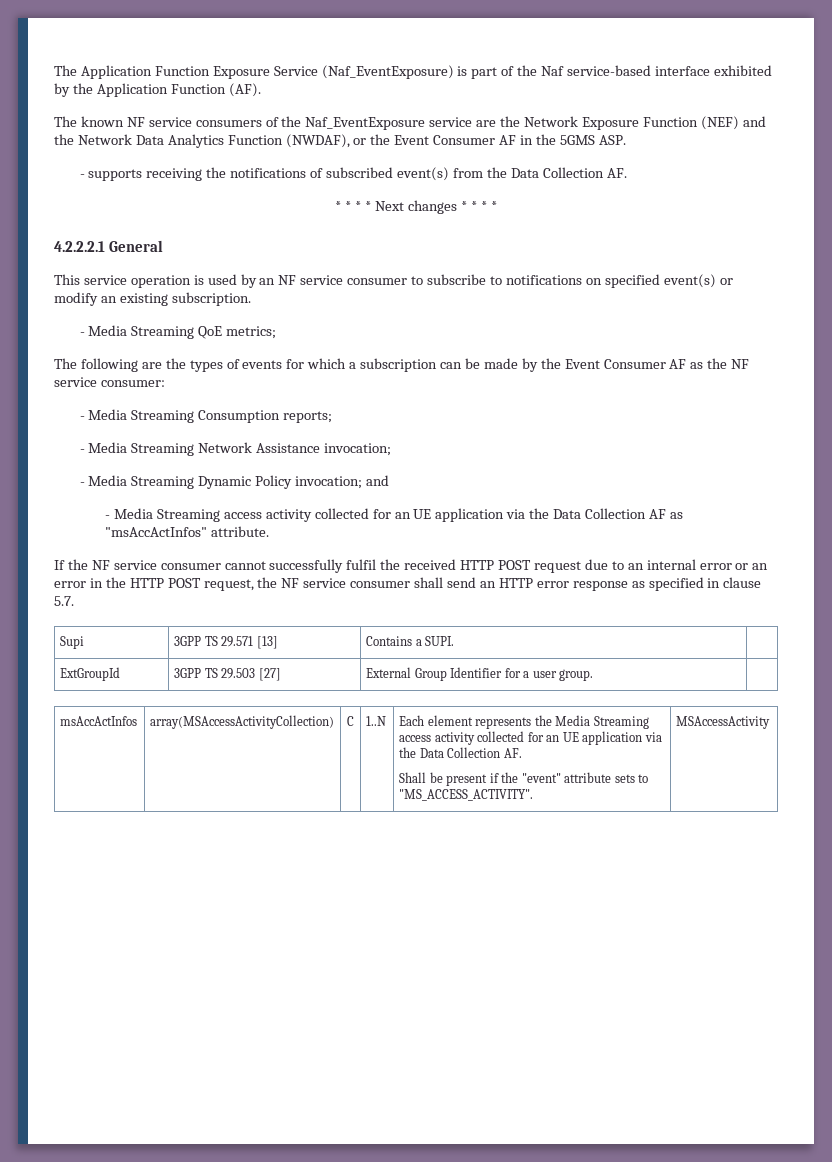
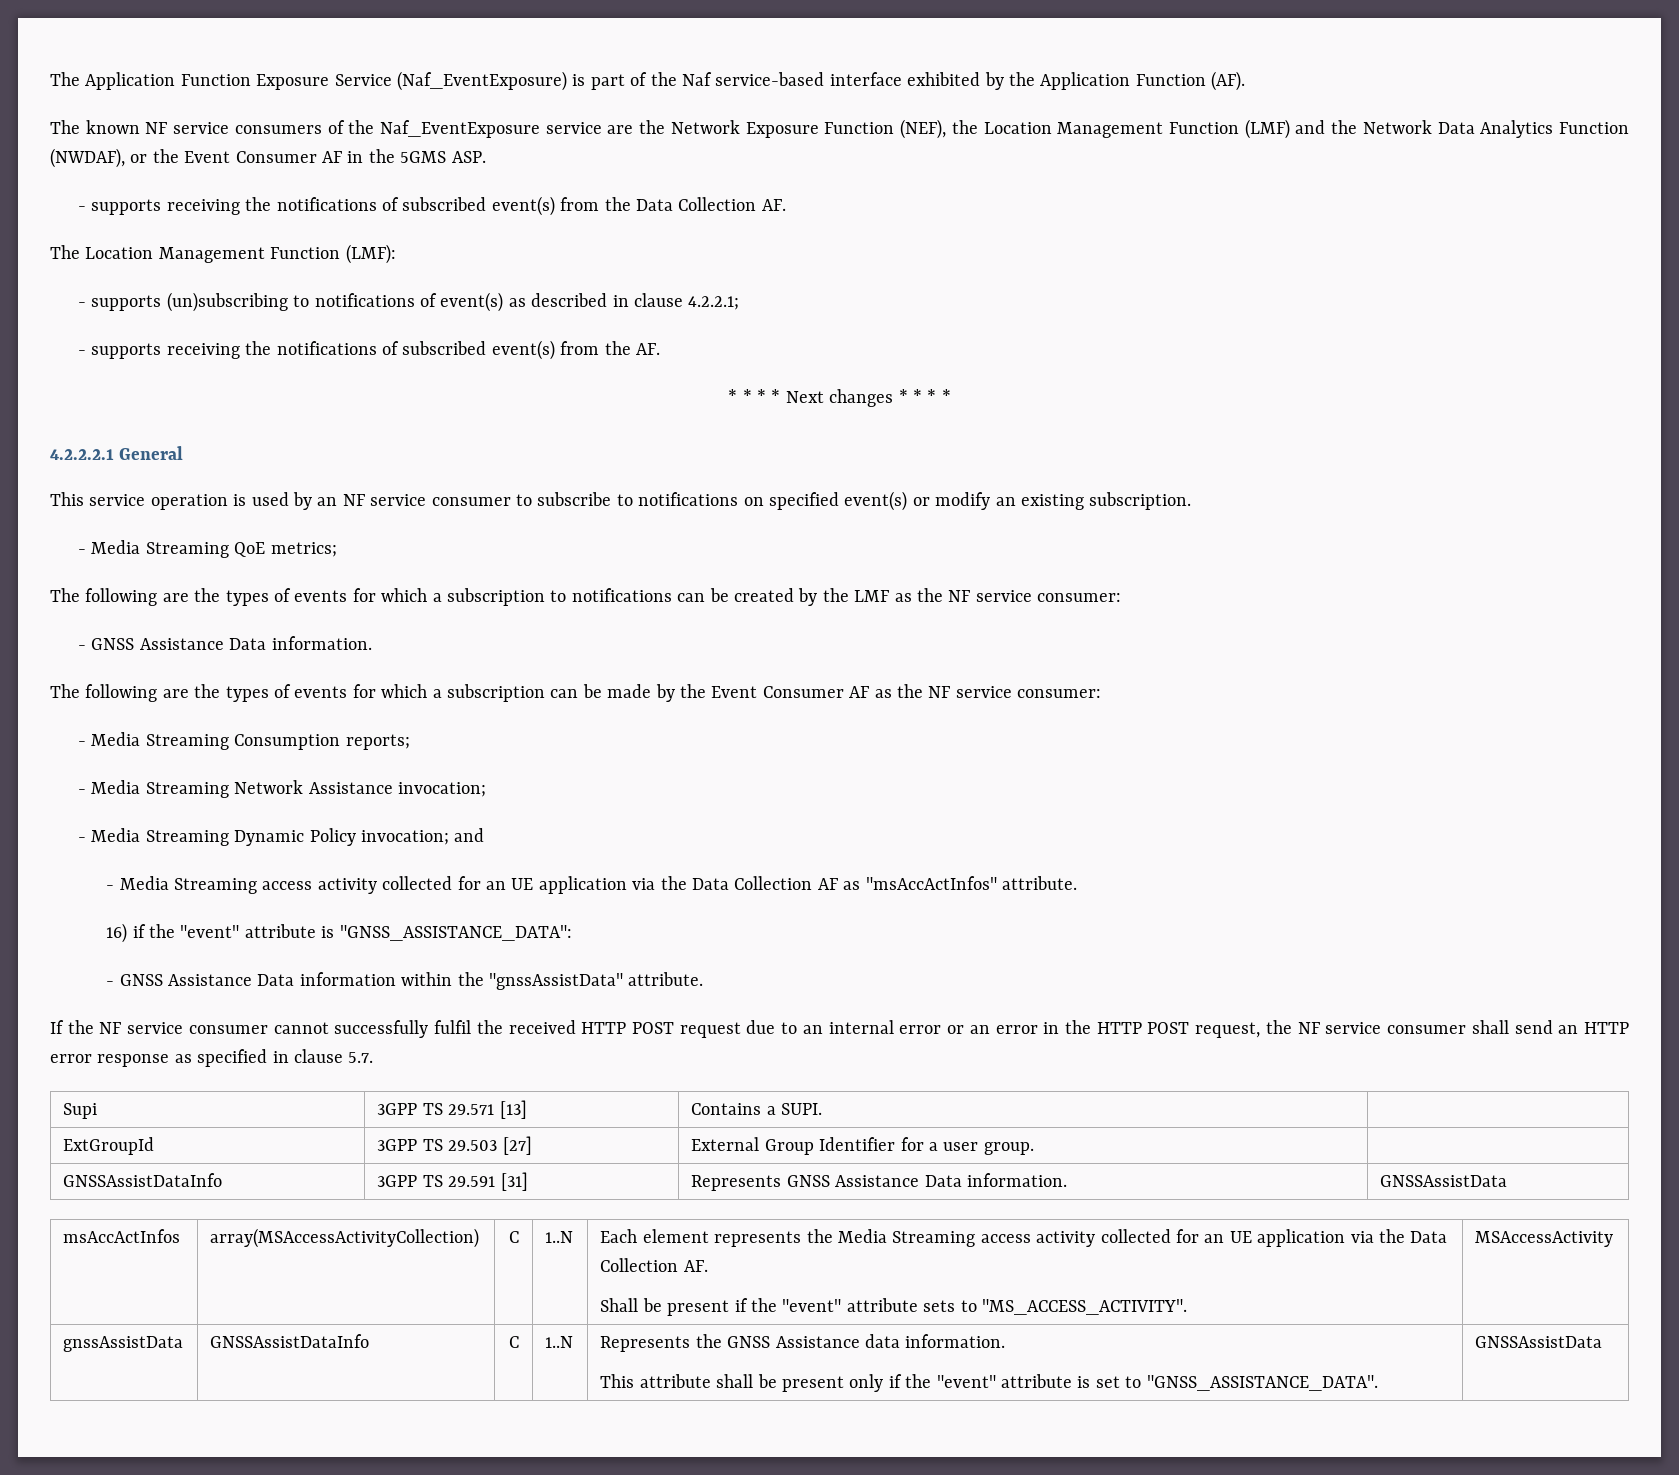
[700,116,739,130] (NEF) -> [900,119,1290,139] (NEF), the Location Management Function (LMF)
(627, 173) none -> [50,244,396,264] [78,292,740,312] [78,340,661,360] // The Location Management Function (LMF): // - supports (un)subscribing to notifications of event(s) as described in clause 4.2.2.1; // - supports receiving the notifications of subscribed event(s) from the AF.
(277, 332) none -> [50,588,1122,606] [78,636,372,650] // The following are the types of events for which a subscription to notifications can be created by the LMF as the NF service consumer: // - GNSS Assistance Data information.
(270, 531) none -> [106,923,572,943] [106,972,704,990] // 16) if the "event" attribute is "GNSS_ASSISTANCE_DATA": // - GNSS Assistance Data information within the "gnssAssistData" attribute.
(594, 675) none -> [63,1173,223,1187] [377,1172,528,1191] [691,1173,1067,1191] [1380,1175,1508,1187] // GNSSAssistDataInfo | 3GPP TS 29.591 [31] | Represents GNSS Assistance Data information. | GNSSAssistData
(771, 722) none -> [63,1336,184,1352] [210,1334,370,1348] [508,1336,519,1348] [545,1336,574,1348] [600,1334,1006,1352] [600,1374,1378,1392] [1475,1336,1603,1348] // gnssAssistData | GNSSAssistDataInfo | C | 1..N | Represents the GNSS Assistance data information. // This attribute shall be present only if the "event" attribute is set to "GNSS_ASSISTANCE_DATA". | GNSSAssistData

